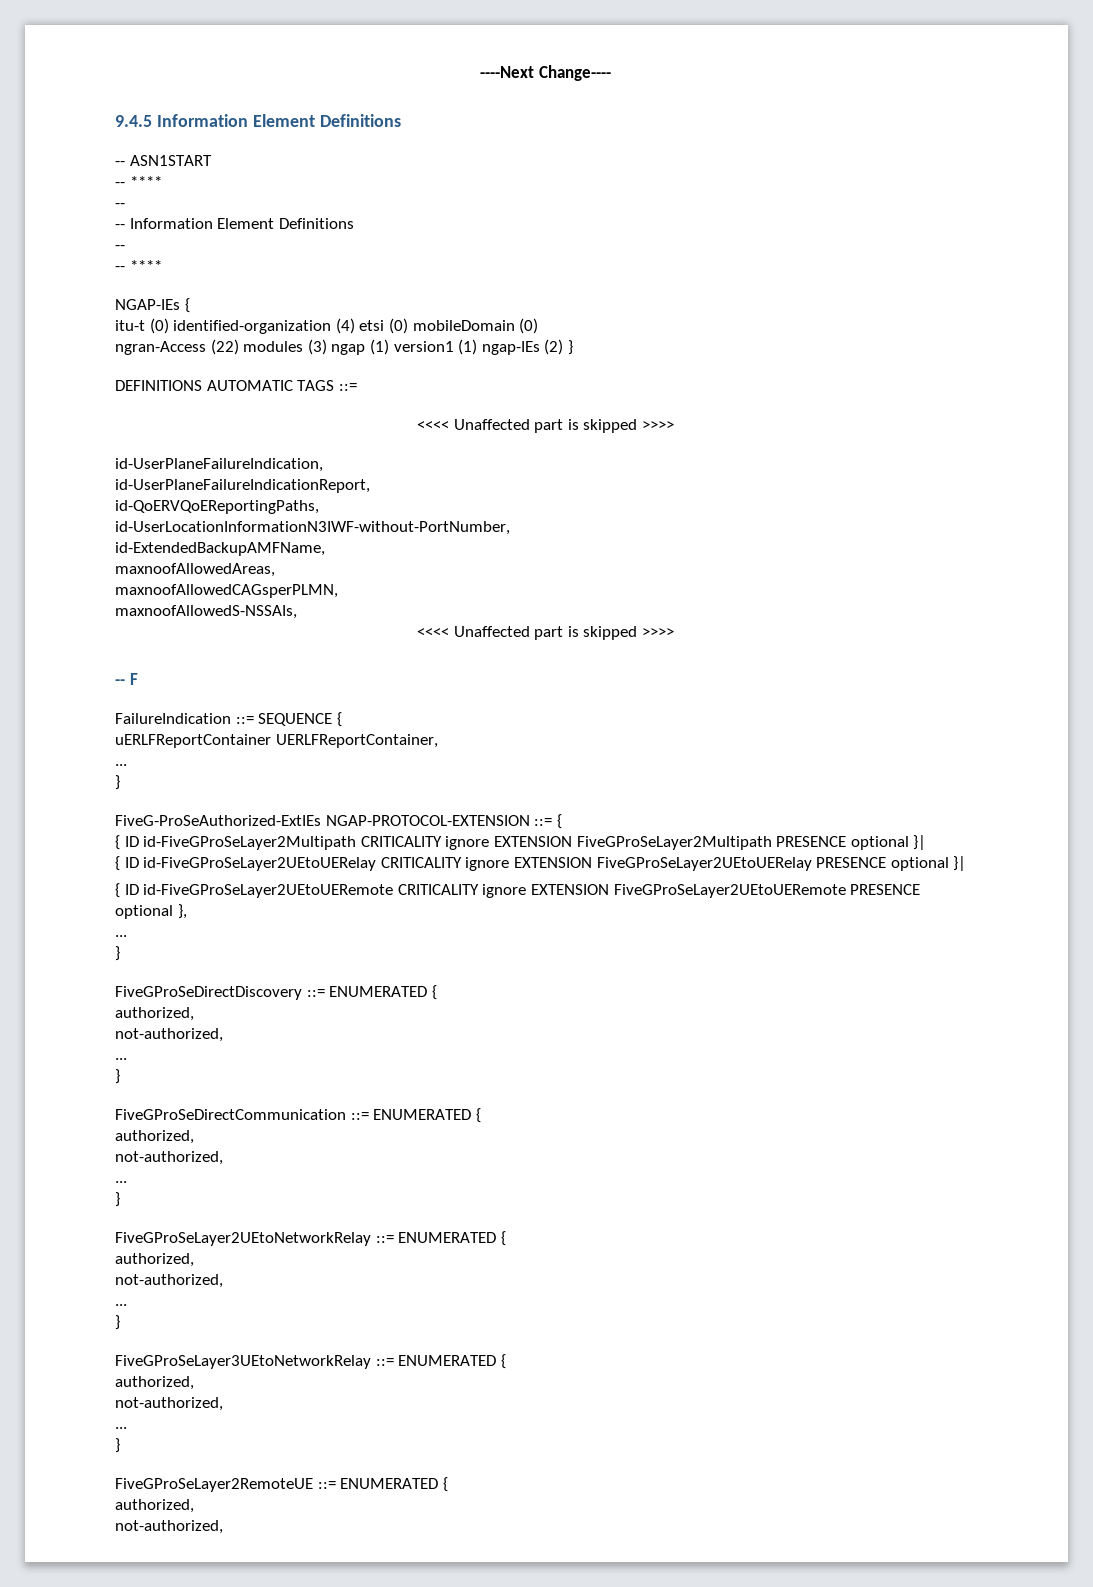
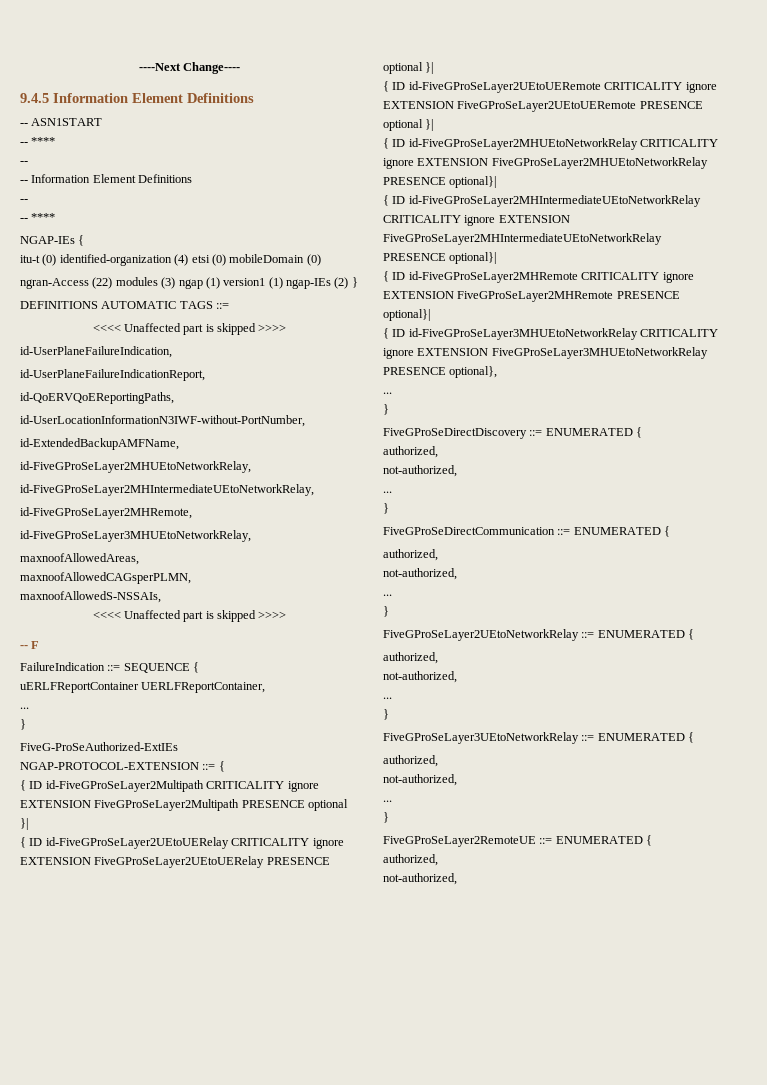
(325, 549) none -> [20,461,251,473] [20,484,314,496] [20,507,192,519] [20,530,251,542] // id-FiveGProSeLayer2MHUEtoNetworkRelay, // id-FiveGProSeLayer2MHIntermediateUEtoNetworkRelay, // id-FiveGProSeLayer2MHRemote, // id-FiveGProSeLayer3MHUEtoNetworkRelay,
[177,904,187,919] }, -> [425,119,435,131] [383,138,719,150] [383,157,708,169] [383,176,498,188] [383,195,701,207] [383,215,570,226] [383,233,662,245] [383,252,498,264] [383,271,694,283] [383,291,680,302] [383,309,431,321] [383,328,719,340] [383,347,708,359] [383,366,498,378] }| // { ID id-FiveGProSeLayer2MHUEtoNetworkRelay CRITICALITY ignore EXTENSION FiveGProSeLayer2MHUEtoNetworkRelay PRESENCE optional}| // { ID id-FiveGProSeLayer2MHIntermediateUEtoNetworkRelay CRITICALITY ignore EXTENSION FiveGProSeLayer2MHIntermediateUEtoNetworkRelay PRESENCE optional}| // { ID id-FiveGProSeLayer2MHRemote CRITICALITY ignore EXTENSION FiveGProSeLayer2MHRemote PRESENCE optional}| // { ID id-FiveGProSeLayer3MHUEtoNetworkRelay CRITICALITY ignore EXTENSION FiveGProSeLayer3MHUEtoNetworkRelay PRESENCE optional},

